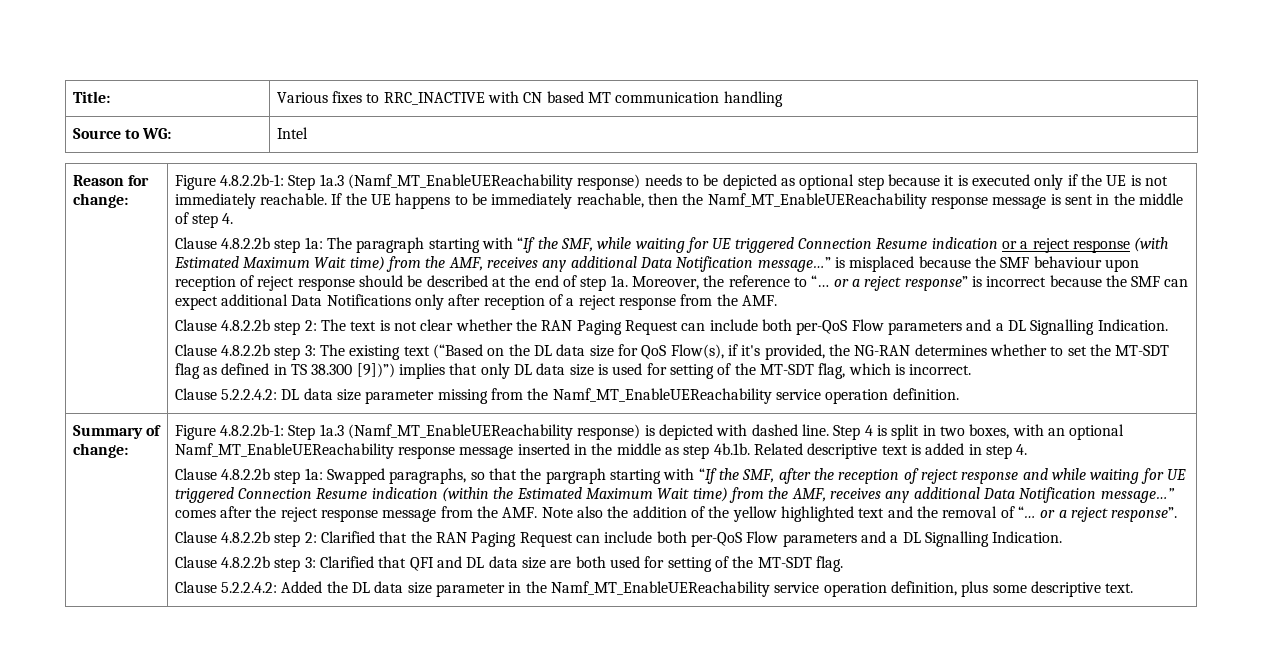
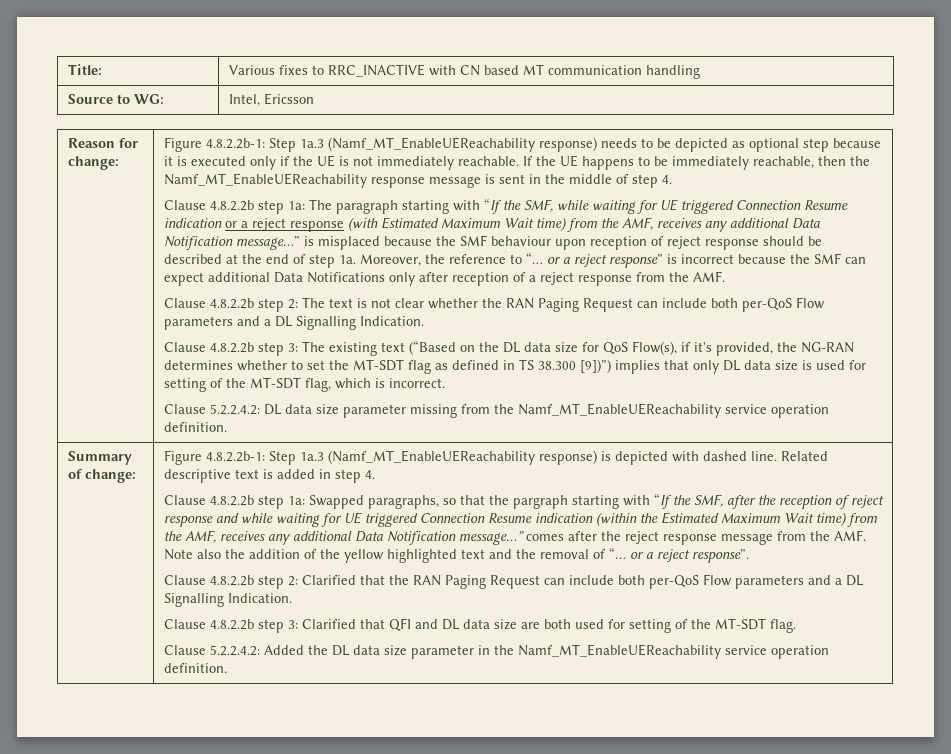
[276,127,308,139] Intel -> [228,93,314,107] Intel, Ericsson
[833,424,1125,440] [174,443,750,459] Step 4 is split in two boxes, with an optional Namf_MT_EnableUEReachability response message inserted in the middle as step 4b.1b. -> (777, 456) none
[890,581,1134,597] definition, plus some descriptive text. -> [163,663,227,673] definition.

